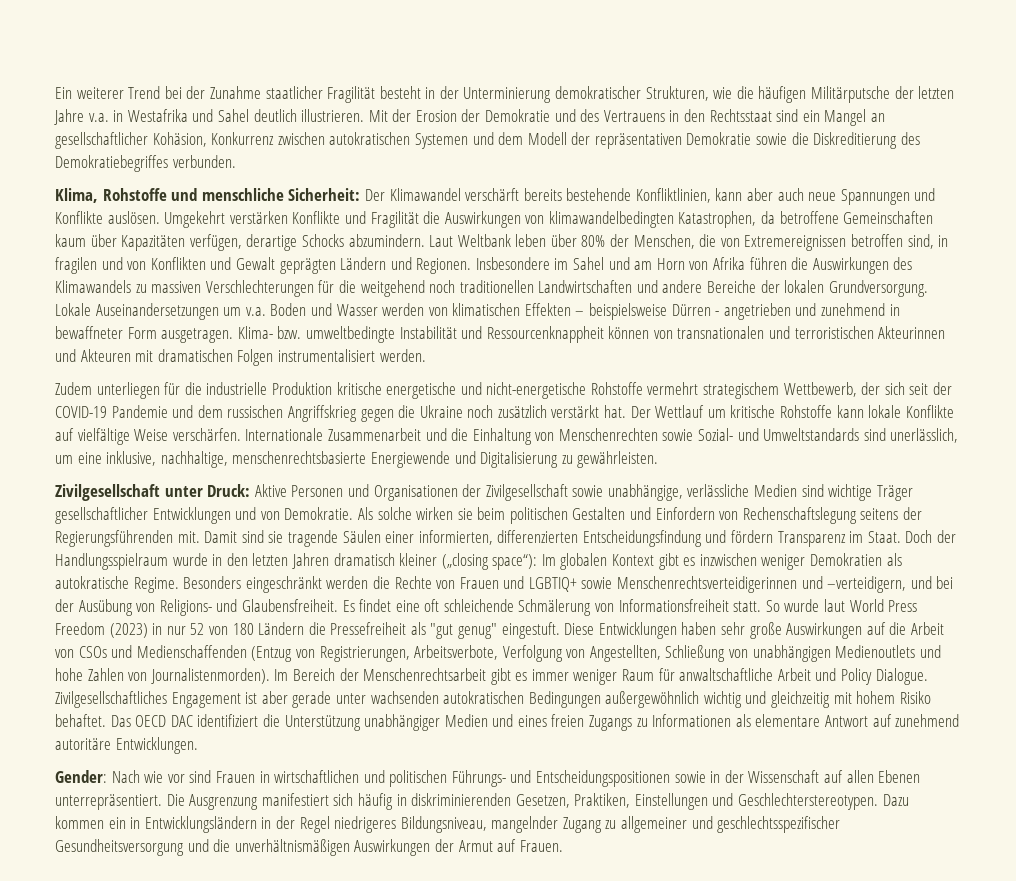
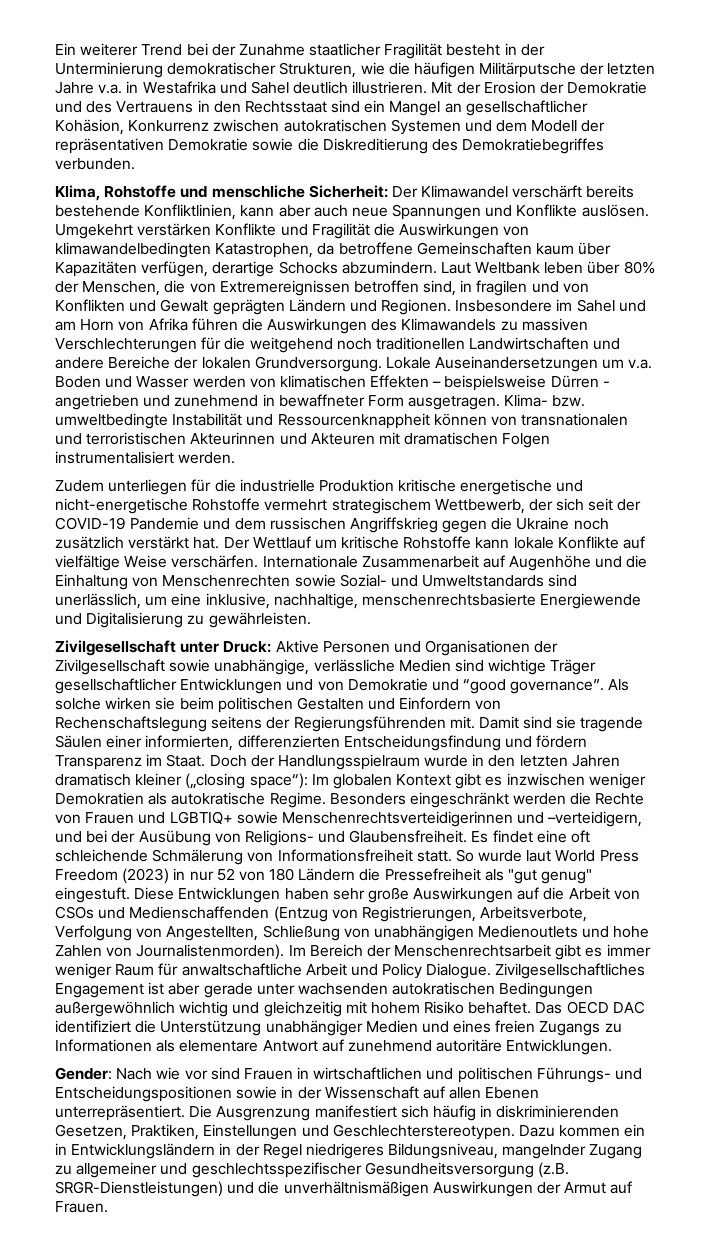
(421, 434) none -> [482,555,592,571] auf Augenhöhe
[284,507,354,520] Demokratie. -> [347,678,605,694] Demokratie und “good governance”.
(184, 847) none -> [537,1162,569,1178] [55,1181,223,1197] (z.B. SRGR-Dienstleistungen)

